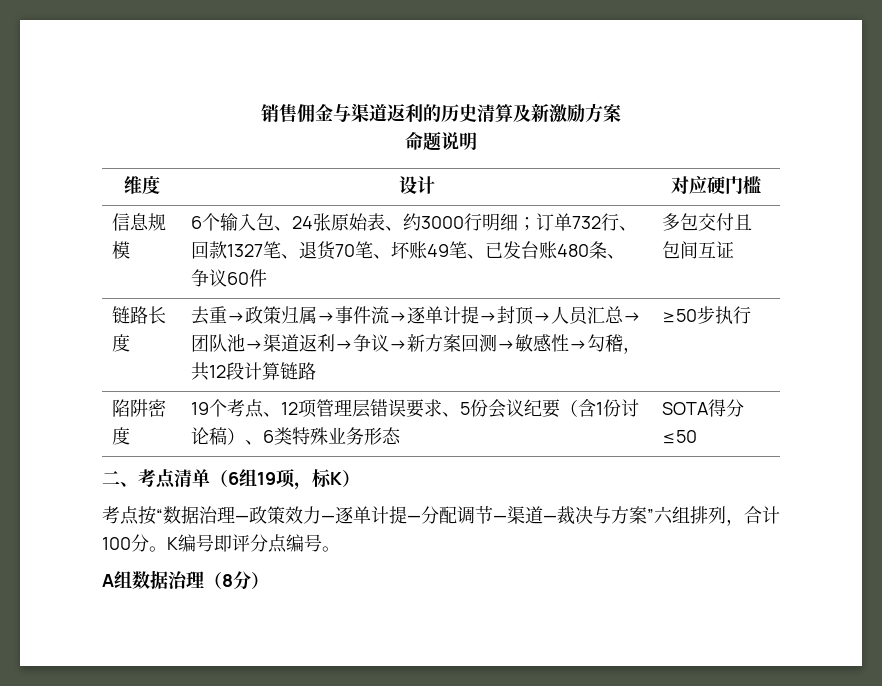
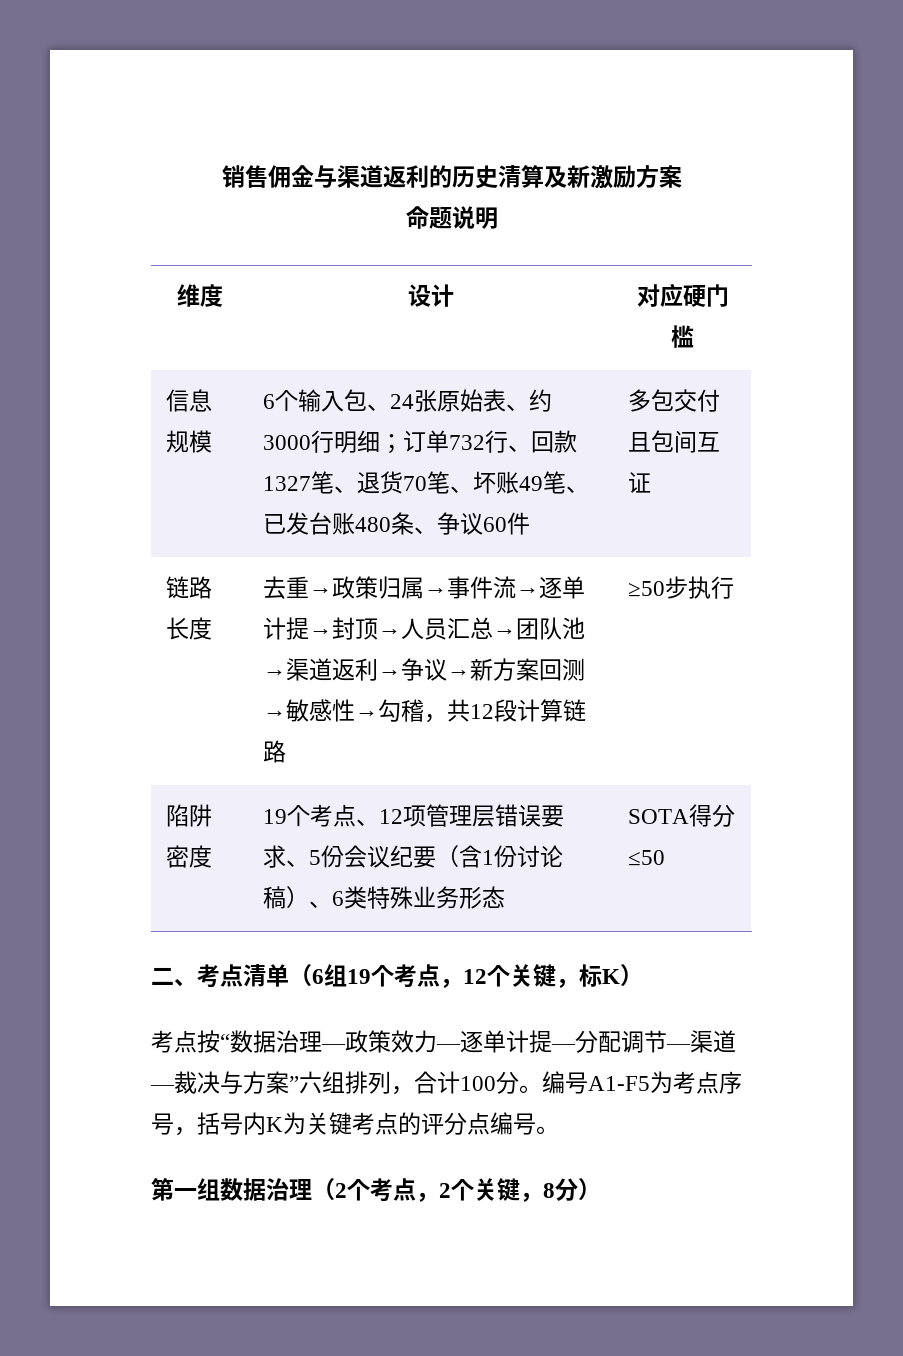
[276,469,295,488] 项 -> [371,964,556,988] 个考点，12个关键
[167,534,232,552] K编号即 -> [542,1071,742,1094] [151,1112,421,1136] 编号A1-F5为考点序号，括号内K为关键考点的
[102,574,114,587] A -> [151,1178,197,1201] 第一
(222, 580) none -> [335,1178,543,1202] 2个考点，2个关键，

